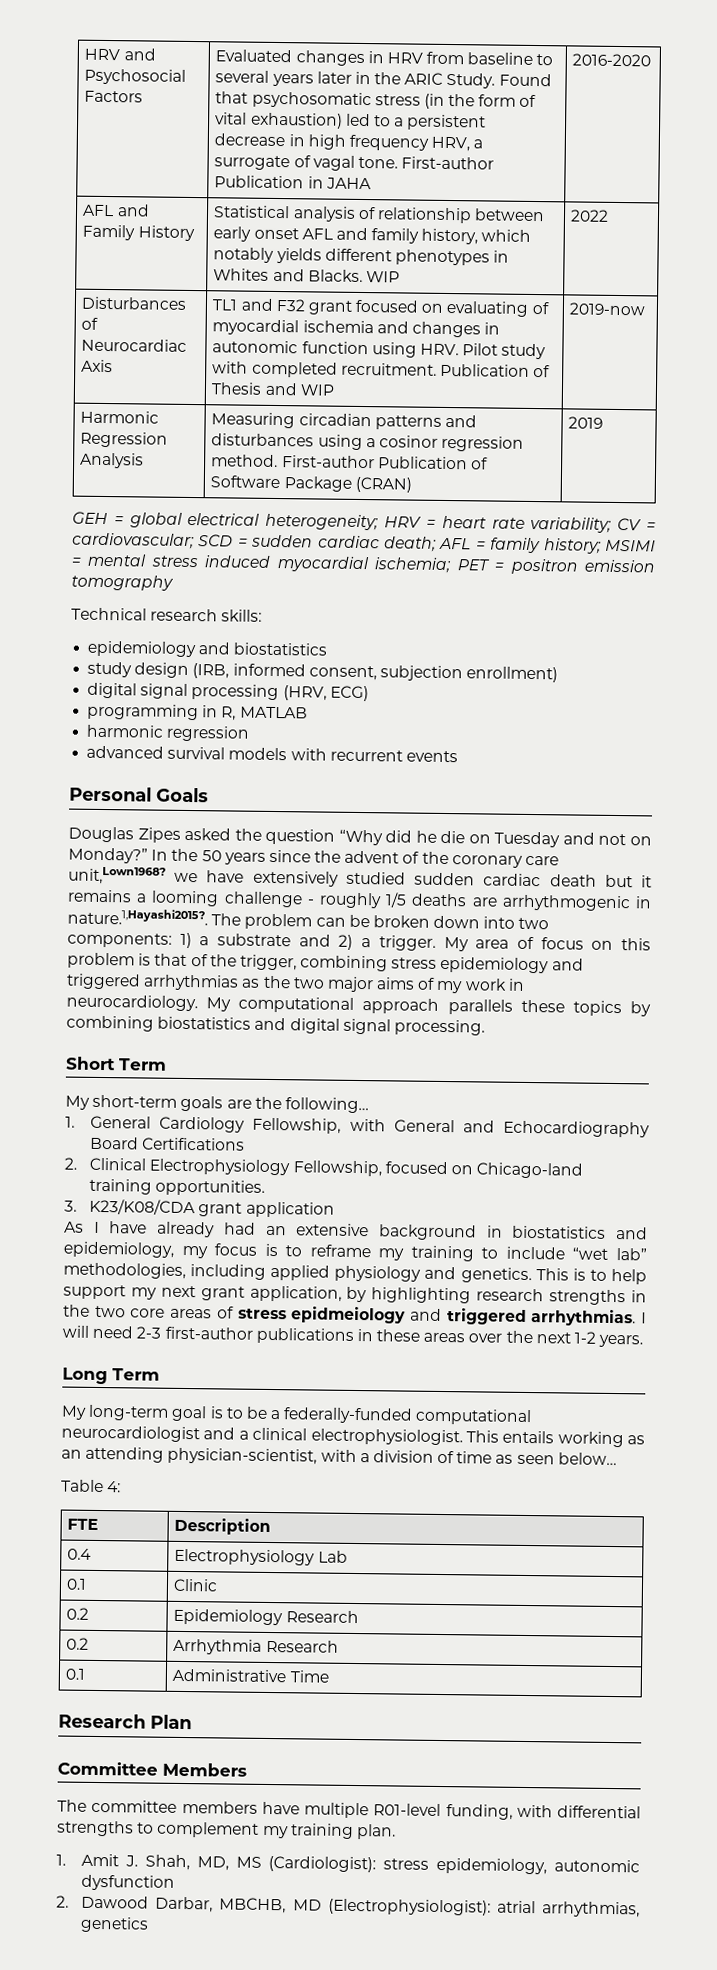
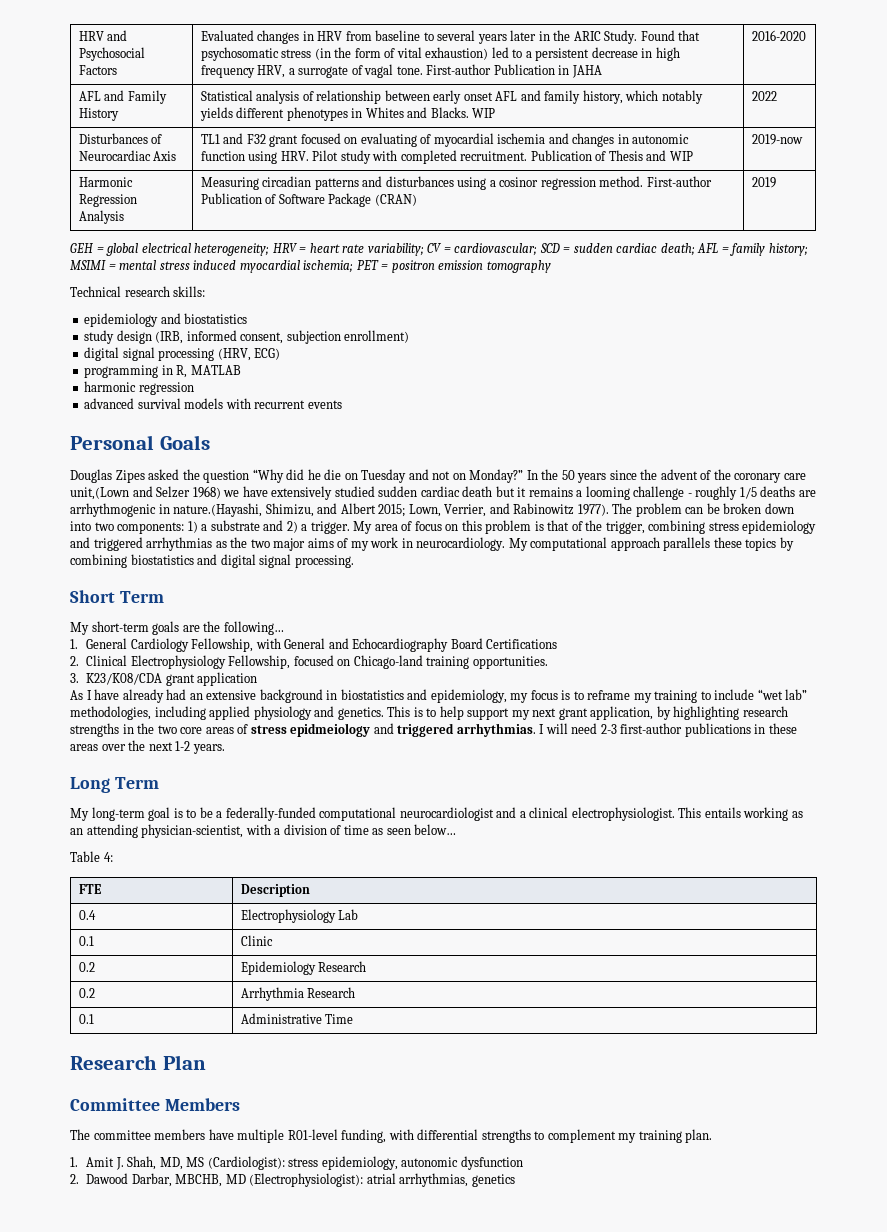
[68,866,166,885] unit,Lown1968? -> [70,486,221,500] unit,(Lown and Selzer 1968)
[67,908,208,926] nature.1,Hayashi2015?. -> [173,503,609,517] nature.(Hayashi, Shimizu, and Albert 2015; Lown, Verrier, and Rabinowitz 1977).

